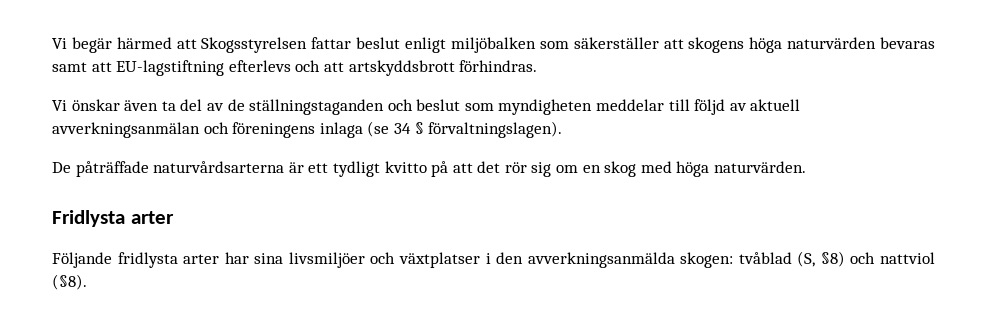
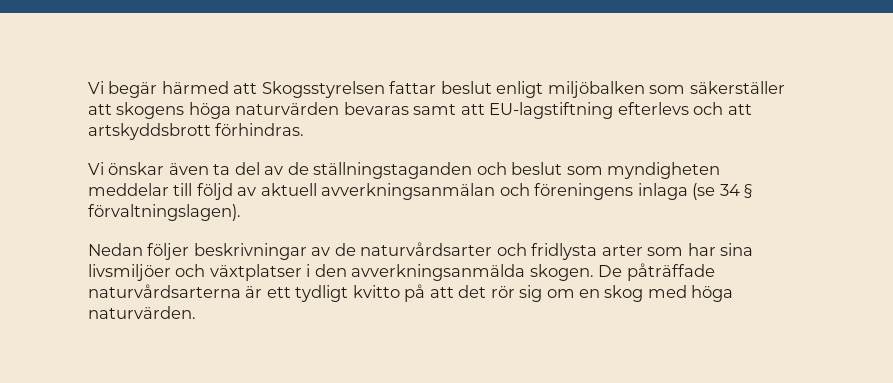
(563, 129) none -> [88,242,754,260] [88,264,594,281] Nedan följer beskrivningar av de naturvårdsarter och fridlysta arter som har sina livsmiljöer och växtplatser i den avverkningsanmälda skogen.
[52,210,174,227] [52,251,935,268] [52,274,87,290] // Fridlysta arter // Följande fridlysta arter har sina livsmiljöer och växtplatser i den avverkningsanmälda skogen: tvåblad (S, §8) och nattviol (§8). -> (196, 312) none

